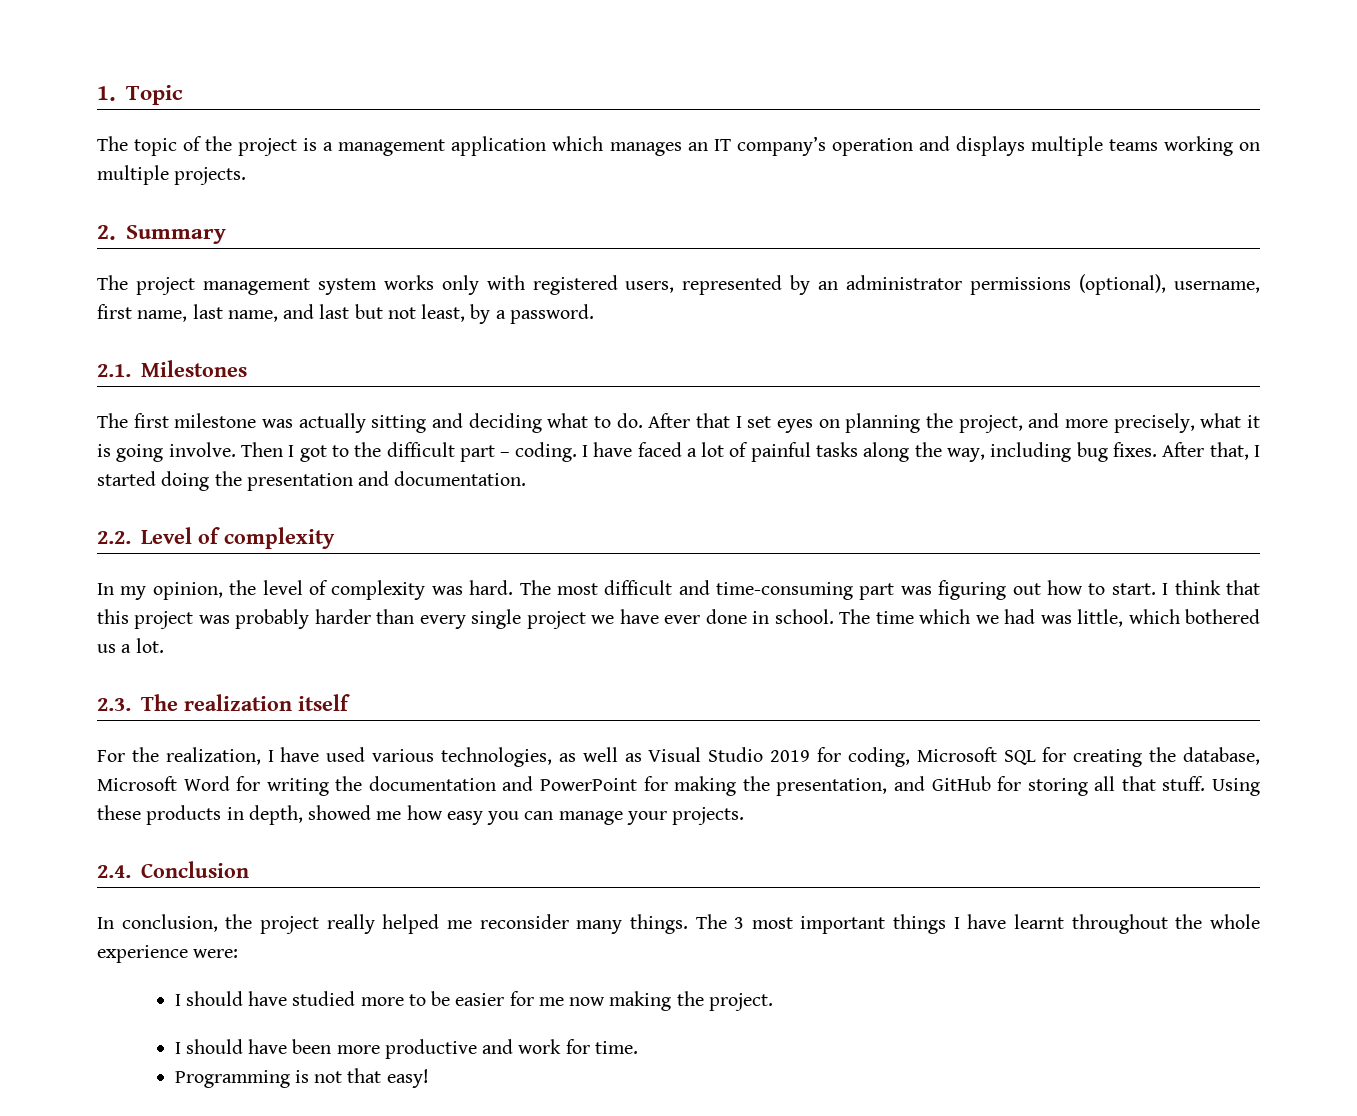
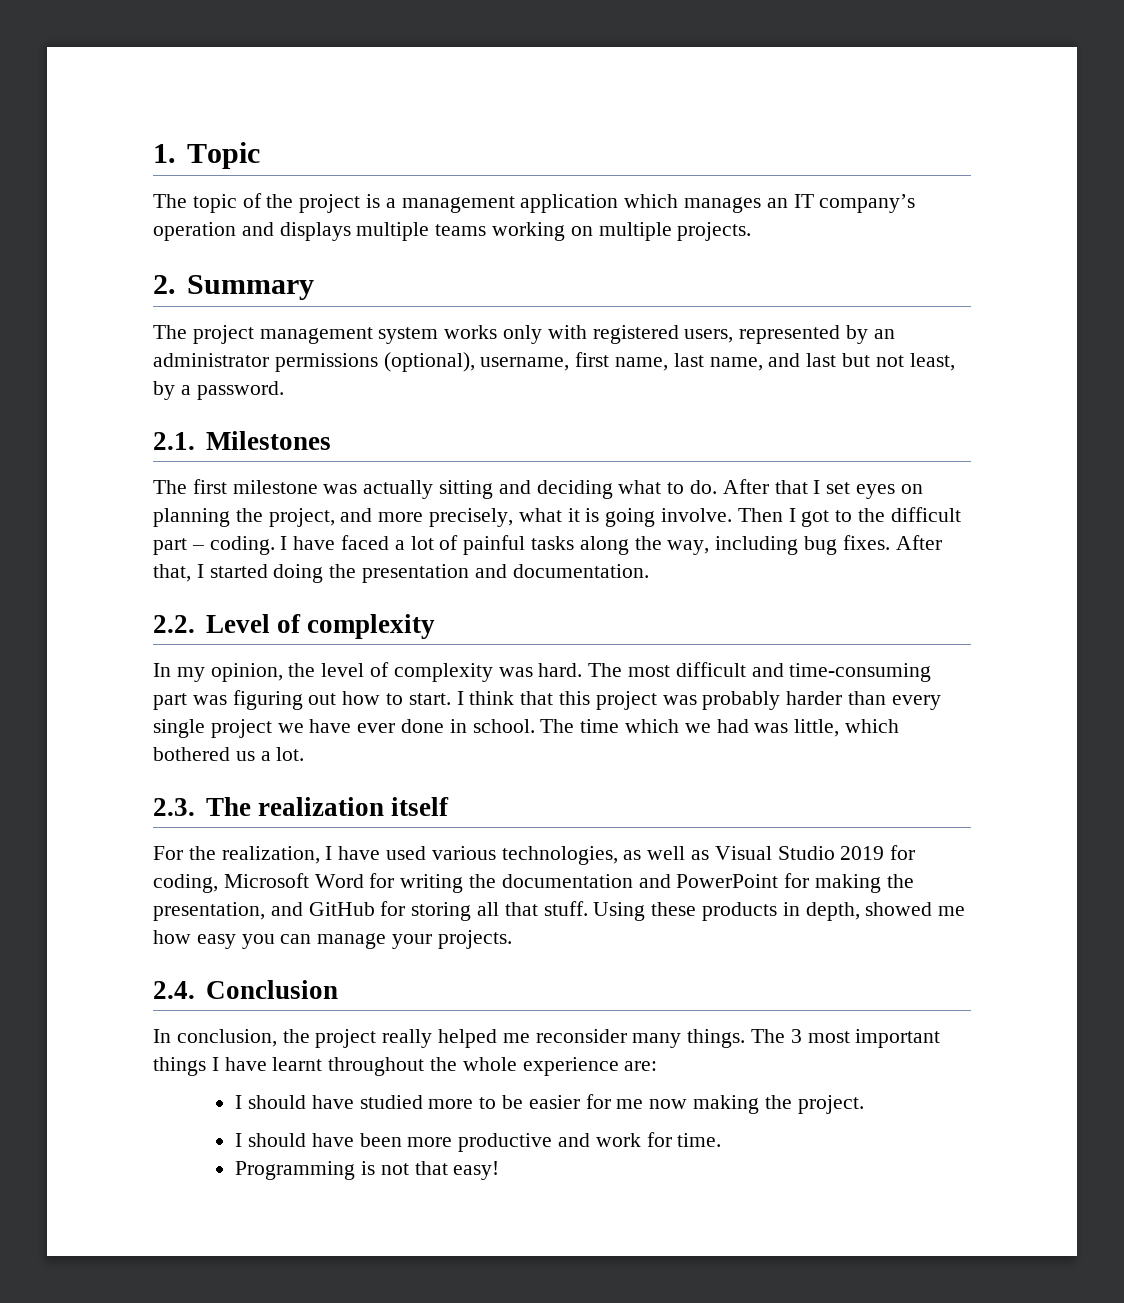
[1003,747,1261,767] [97,776,177,791] SQL for creating the database, Microsoft -> (309, 880) none
[193,949,239,958] were: -> [624,1061,658,1071] are:

